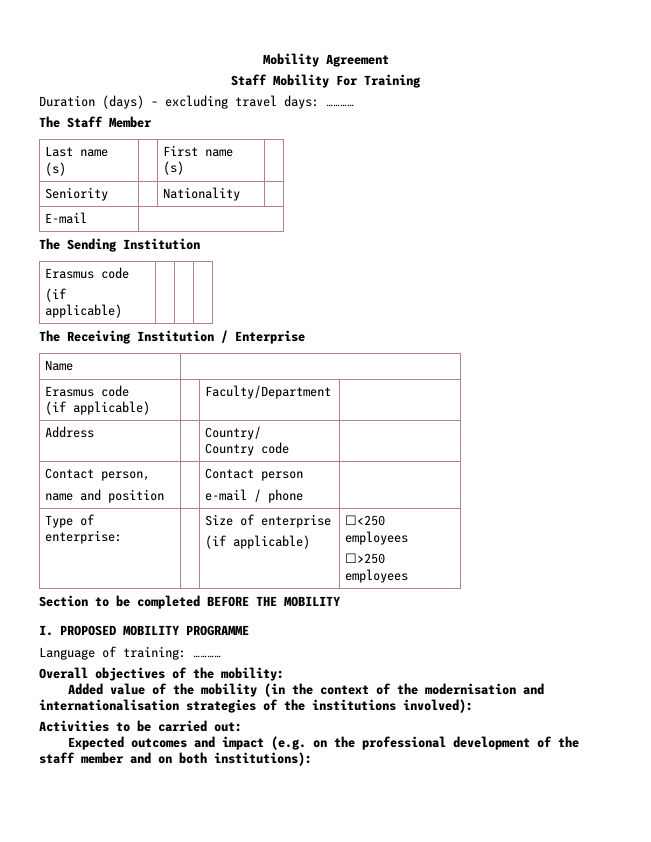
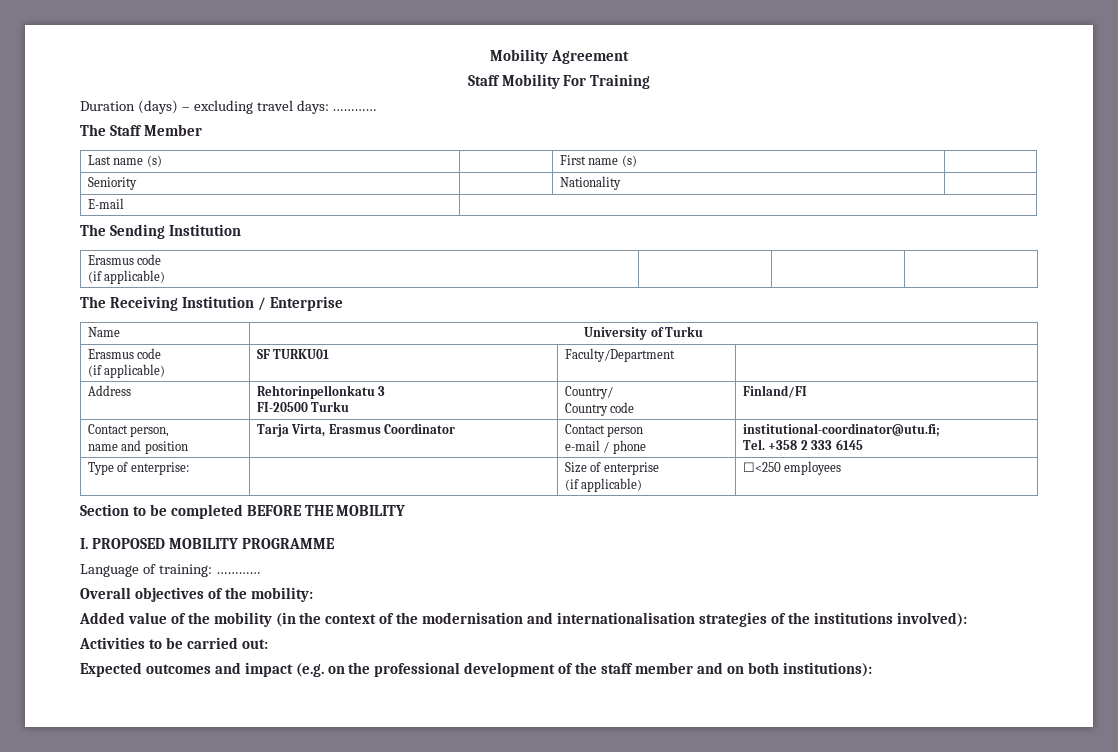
[45,385,130,397] [45,401,151,415] // Erasmus code // (if applicable) | -> [583,326,704,340] [87,348,162,359] [87,364,166,378] [256,349,330,359] University of Turku // Erasmus code // (if applicable) | SF TURKU01
(95, 432) none -> [256,385,386,399] [256,401,350,412] Rehtorinpellonkatu 3 // FI-20500 Turku
(290, 448) none -> [742,385,807,398] Finland/FI
(165, 496) none -> [256,423,456,437] Tarja Virta, Erasmus Coordinator
(304, 496) none -> [742,423,940,437] [742,439,863,450] institutional-coordinator@utu.fi; // Tel. +358 2 333 6145
[345,553,386,564] [345,569,409,583] // ☐>250 employees -> (842, 468) none

